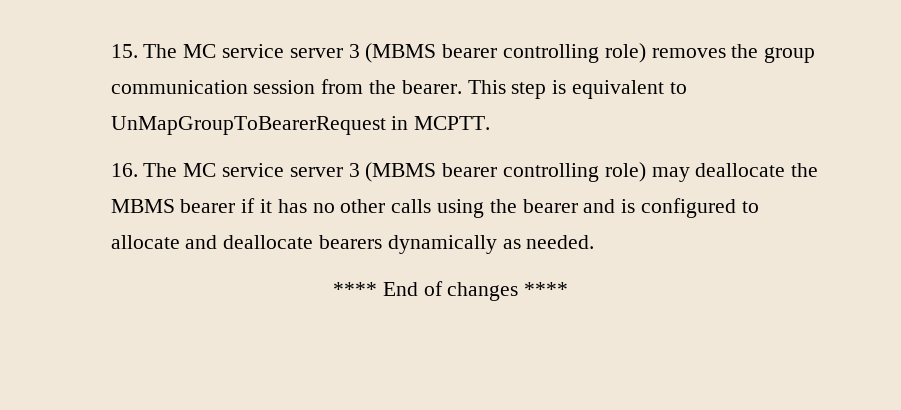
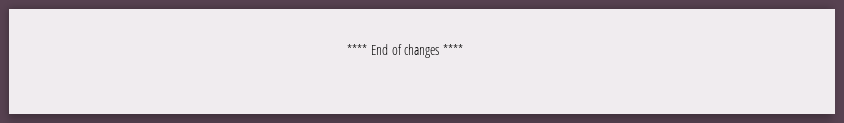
[110,43,816,63] [110,79,687,99] [110,116,491,135] [110,162,819,182] [110,198,759,218] [110,235,595,254] 15. The MC service server 3 (MBMS bearer controlling role) removes the group communication session from the bearer. This step is equivalent to UnMapGroupToBearerRequest in MCPTT. // 16. The MC service server 3 (MBMS bearer controlling role) may deallocate the MBMS bearer if it has no other calls using the bearer and is configured to allocate and deallocate bearers dynamically as needed. // -> (346, 49) none

